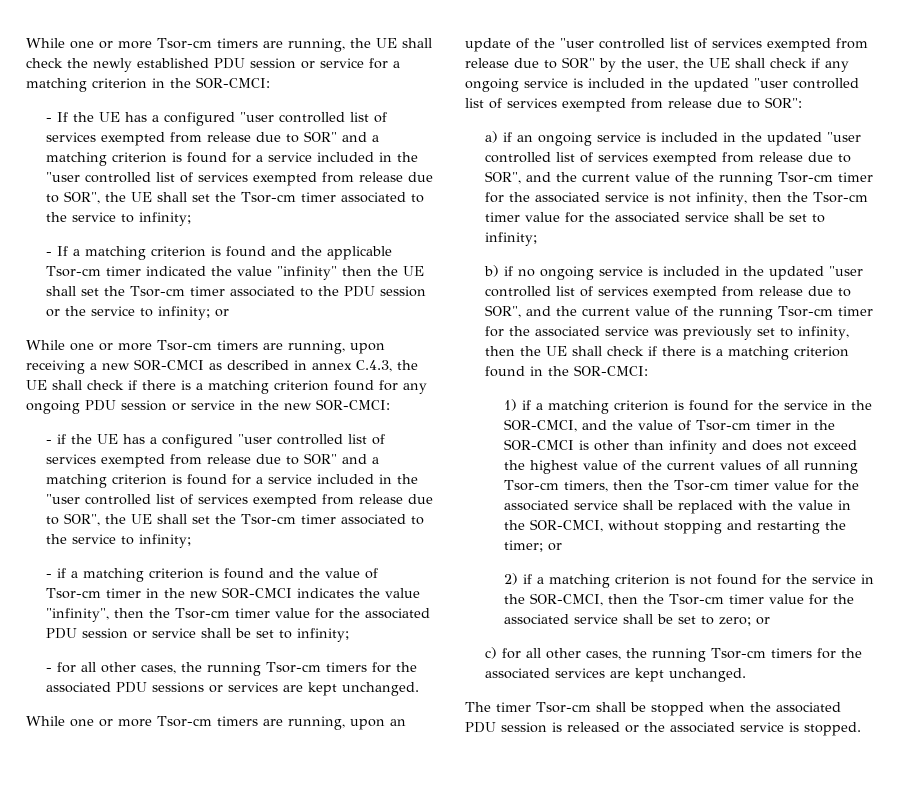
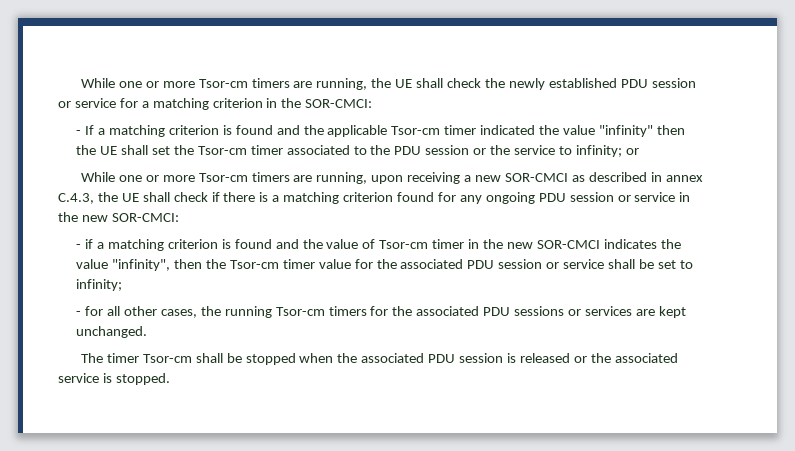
[45,112,387,126] [45,131,379,146] [45,152,418,166] [45,172,433,186] [45,191,424,204] [45,212,191,226] // - If the UE has a configured "user controlled list of services exempted from release due to SOR" and a matching criterion is found for a service included in the "user controlled list of services exempted from release due to SOR", the UE shall set the Tsor-cm timer associated to the service to infinity; -> (373, 103) none
[45,434,385,448] [45,453,379,468] [45,474,418,488] [45,494,433,508] [45,513,424,526] [45,534,191,548] // - if the UE has a configured "user controlled list of services exempted from release due to SOR" and a matching criterion is found for a service included in the "user controlled list of services exempted from release due to SOR", the UE shall set the Tsor-cm timer associated to the service to infinity; -> (179, 217) none
[26,716,406,730] [465,38,868,52] [465,57,849,72] [465,78,859,92] [465,97,802,112] [484,131,861,146] [484,152,851,166] [484,171,873,186] [484,192,868,206] [484,212,825,223] [484,232,537,246] [483,265,863,280] [484,286,851,300] [484,305,873,320] [484,326,849,340] [484,346,849,360] [484,365,648,377] [504,399,873,414] [504,419,836,432] [504,439,858,454] [504,460,859,474] [504,480,860,492] [504,500,852,514] [504,519,847,534] [504,540,563,552] [504,573,875,588] [504,593,855,606] [504,614,771,626] [484,647,862,662] [484,668,746,682] // While one or more Tsor-cm timers are running, upon an update of the "user controlled list of services exempted from release due to SOR" by the user, the UE shall check if any ongoing service is included in the updated "user controlled list of services exempted from release due to SOR": // a) if an ongoing service is included in the updated "user controlled list of services exempted from release due to SOR", and the current value of the running Tsor-cm timer for the associated service is not infinity, then the Tsor-cm timer value for the associated service shall be set to infinity; // b) if no ongoing service is included in the updated "user controlled list of services exempted from release due to SOR", and the current value of the running Tsor-cm timer for the associated service was previously set to infinity, then the UE shall check if there is a matching criterion found in the SOR-CMCI: // 1) if a matching criterion is found for the service in the SOR-CMCI, and the value of Tsor-cm timer in the SOR-CMCI is other than infinity and does not exceed the highest value of the current values of all running Tsor-cm timers, then the Tsor-cm timer value for the associated service shall be replaced with the value in the SOR-CMCI, without stopping and restarting the timer; or // 2) if a matching criterion is not found for the service in the SOR-CMCI, then the Tsor-cm timer value for the associated service shall be set to zero; or // c) for all other cases, the running Tsor-cm timers for the associated services are kept unchanged. -> (148, 332) none

